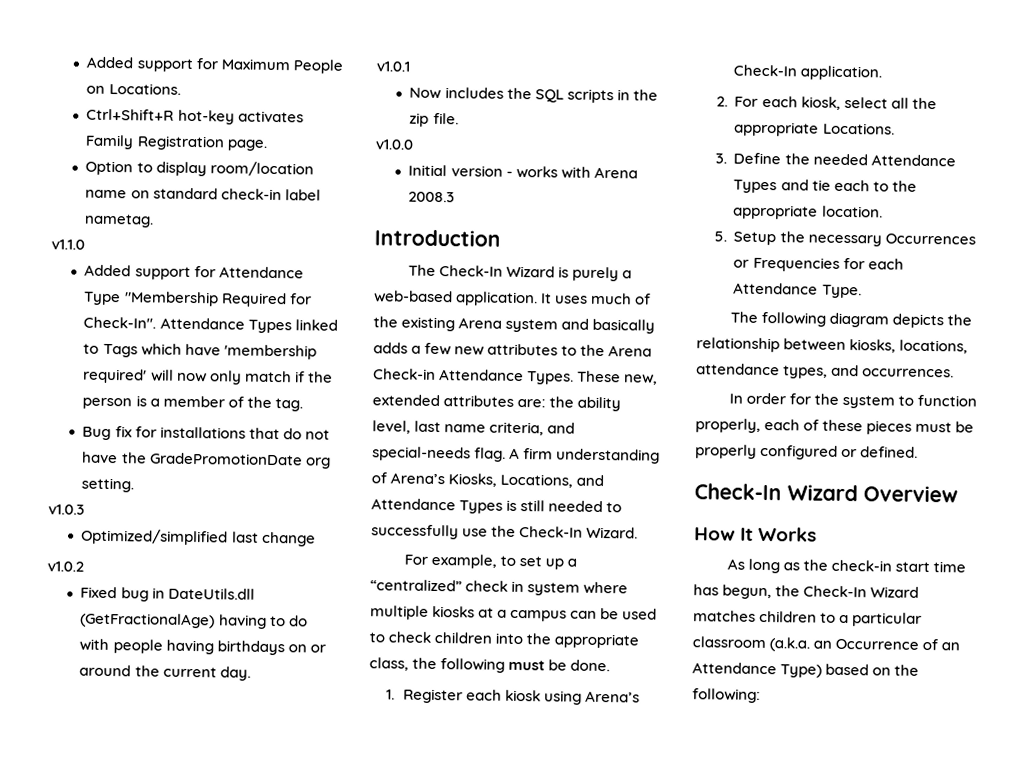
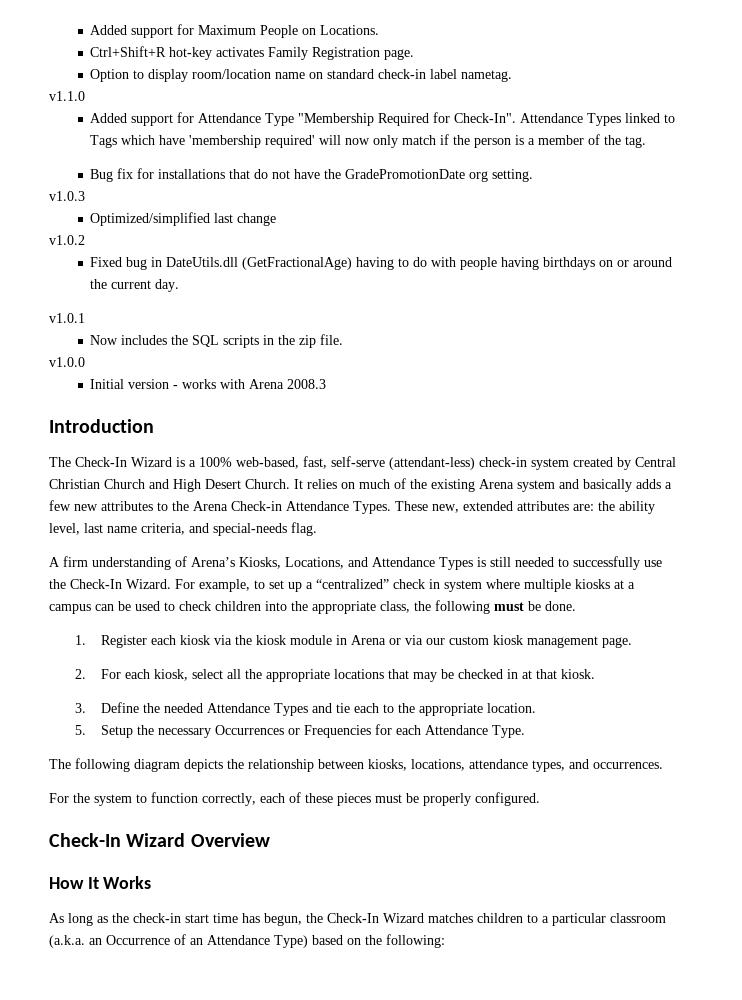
[571,266,632,282] [374,290,589,307] purely a web-based application. It uses -> [189,456,676,470] [49,479,355,492] a 100% web-based, fast, self-serve (attendant-less) check-in system created by Central Christian Church and High Desert Church. It relies on
(507, 454) none -> (317, 529) //
(639, 532) // -> (171, 584) none
[544,690,641,705] [732,64,883,81] using Arena’s Check-In application. -> [213,635,632,648] via the kiosk module in Arena or via our custom kiosk management page.
[822,122,895,135] Locations. -> [333,669,595,682] locations that may be checked in at that kiosk.
[728,392,811,405] In order for -> [49,793,69,803] For
[695,418,761,433] properly, -> [202,793,256,806] correctly,
[760,444,919,460] configured or defined. -> [475,792,540,806] configured.

